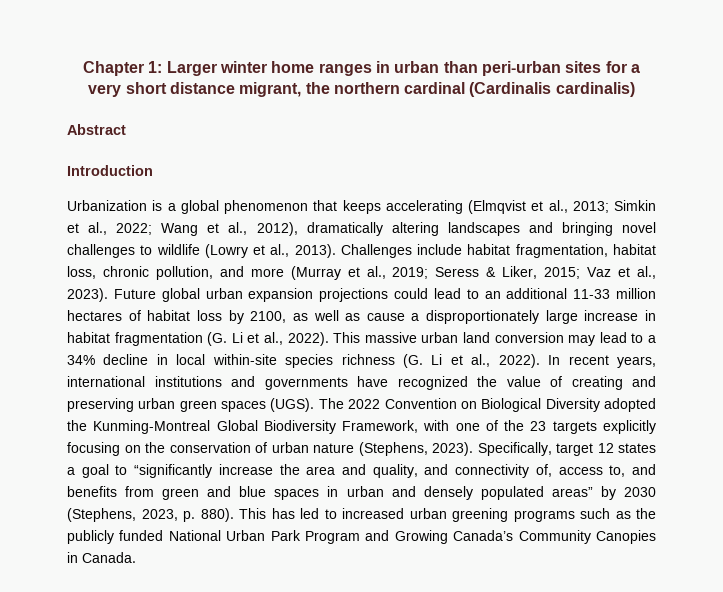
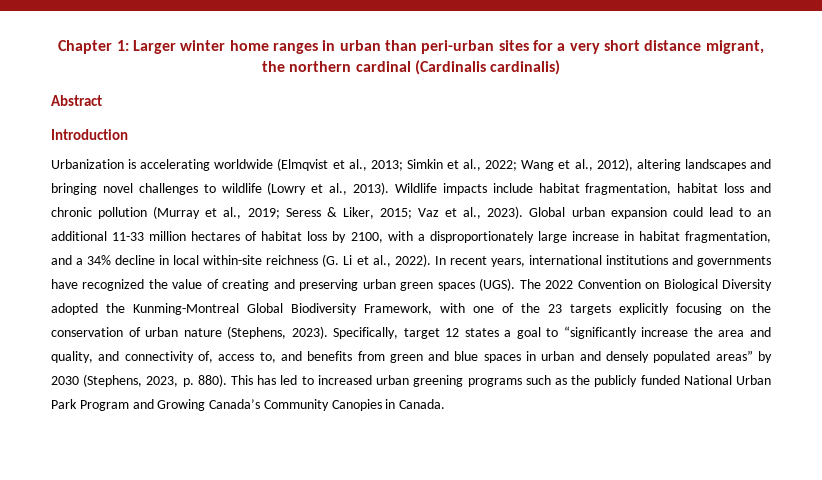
[167,200,463,214] a global phenomenon that keeps accelerating -> [140,159,274,171] accelerating worldwide
[306,222,383,236] dramatically -> (633, 164) none
[340,244,412,258] Challenges -> [394,183,487,195] Wildlife impacts
[67,266,284,280] loss, chronic pollution, and more -> [724,183,771,193] [51,207,148,219] loss and chronic pollution
[113,288,200,302] Future global -> [529,207,566,217] Global
[319,288,389,302] projections -> (667, 213) none
[292,310,405,321] as well as cause -> [387,231,413,241] with
[114,332,644,346] fragmentation (G. Li et al., 2022). This massive urban land conversion may lead to -> [685,231,771,243] [51,255,72,265] fragmentation, and
[285,354,395,368] species richness -> [266,255,319,265] reichness

